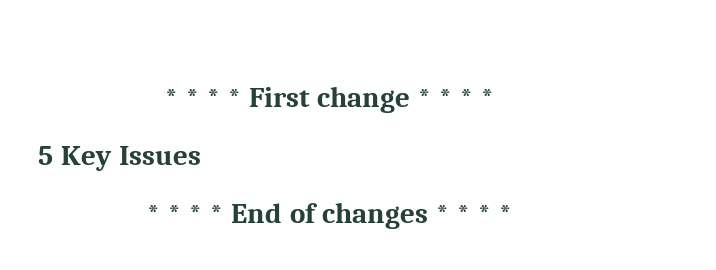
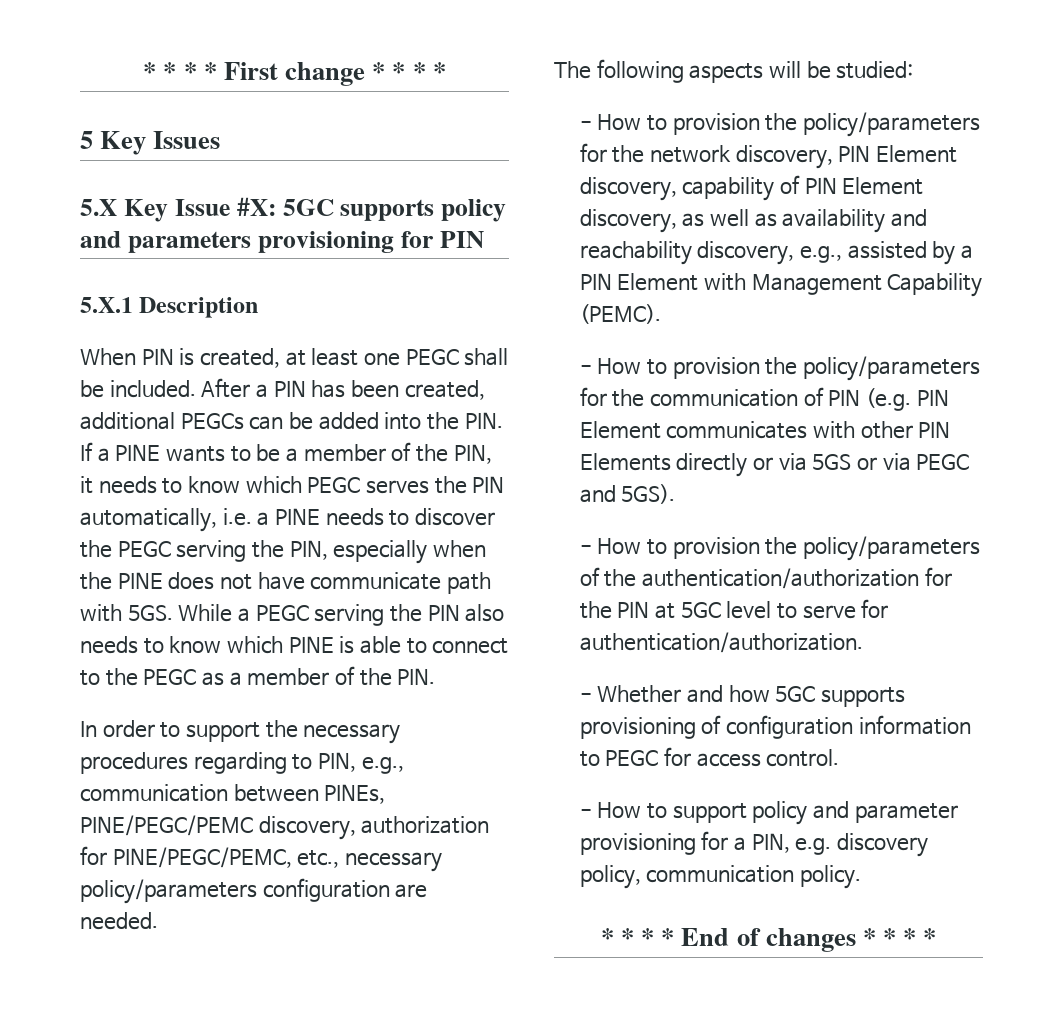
(201, 155) none -> [80,197,507,222] [80,231,484,253] [80,297,259,318] [80,348,509,368] [80,378,485,400] [80,412,503,430] [80,442,492,464] [80,476,505,494] [80,508,495,532] [80,540,487,564] [80,572,492,594] [80,604,505,626] [80,636,509,654] [80,666,436,686] [80,720,401,744] [80,752,404,774] [80,784,386,804] [80,815,490,840] [80,846,443,872] [80,878,428,904] [80,912,158,930] [554,59,914,83] [579,112,980,137] [579,143,958,169] [579,175,924,201] [579,209,927,233] [579,241,973,265] [579,273,983,297] [579,304,661,324] [579,356,980,381] [579,387,949,411] [579,421,951,439] [579,453,970,477] [579,484,676,504] [579,536,980,561] [579,567,952,589] [579,599,889,619] [579,632,863,653] [579,685,905,707] [579,715,971,739] [579,747,840,767] [579,801,958,825] [579,831,928,857] [579,865,861,889] // 5.X Key Issue #X: 5GC supports policy and parameters provisioning for PIN // 5.X.1 Description // When PIN is created, at least one PEGC shall be included. After a PIN has been created, additional PEGCs can be added into the PIN. If a PINE wants to be a member of the PIN, it needs to know which PEGC serves the PIN automatically, i.e. a PINE needs to discover the PEGC serving the PIN, especially when the PINE does not have communicate path with 5GS. While a PEGC serving the PIN also needs to know which PINE is able to connect to the PEGC as a member of the PIN. // In order to support the necessary procedures regarding to PIN, e.g., communication between PINEs, PINE/PEGC/PEMC discovery, authorization for PINE/PEGC/PEMC, etc., necessary policy/parameters configuration are needed. // The following aspects will be studied: // - How to provision the policy/parameters for the network discovery, PIN Element discovery, capability of PIN Element discovery, as well as availability and reachability discovery, e.g., assisted by a PIN Element with Management Capability (PEMC). // - How to provision the policy/parameters for the communication of PIN (e.g. PIN Element communicates with other PIN Elements directly or via 5GS or via PEGC and 5GS). // - How to provision the policy/parameters of the authentication/authorization for the PIN at 5GC level to serve for authentication/authorization. // - Whether and how 5GC supports provisioning of configuration information to PEGC for access control. // - How to support policy and parameter provisioning for a PIN, e.g. discovery policy, communication policy.

